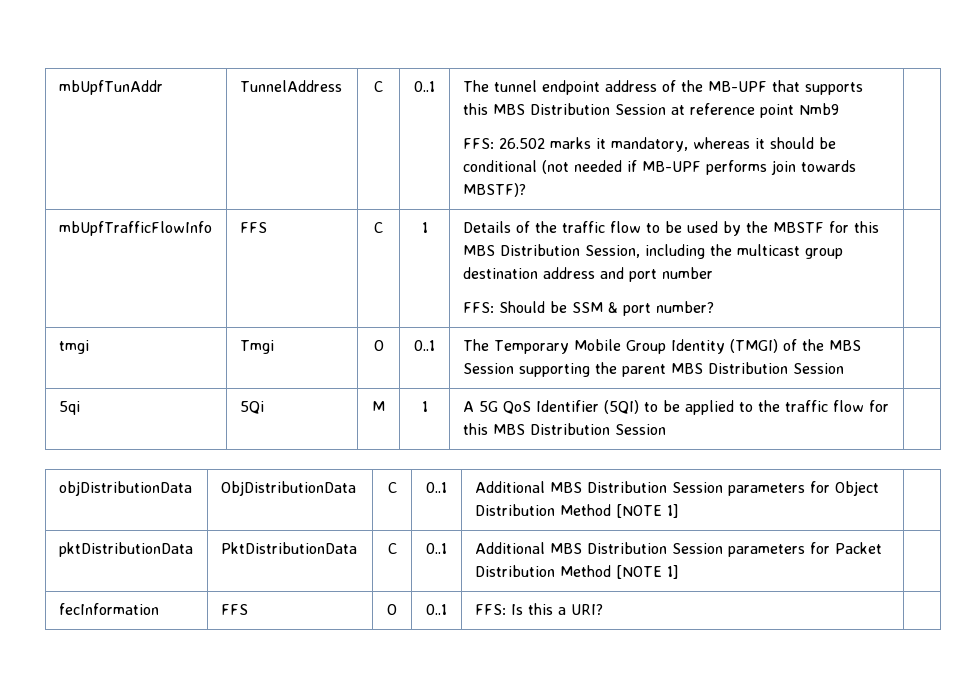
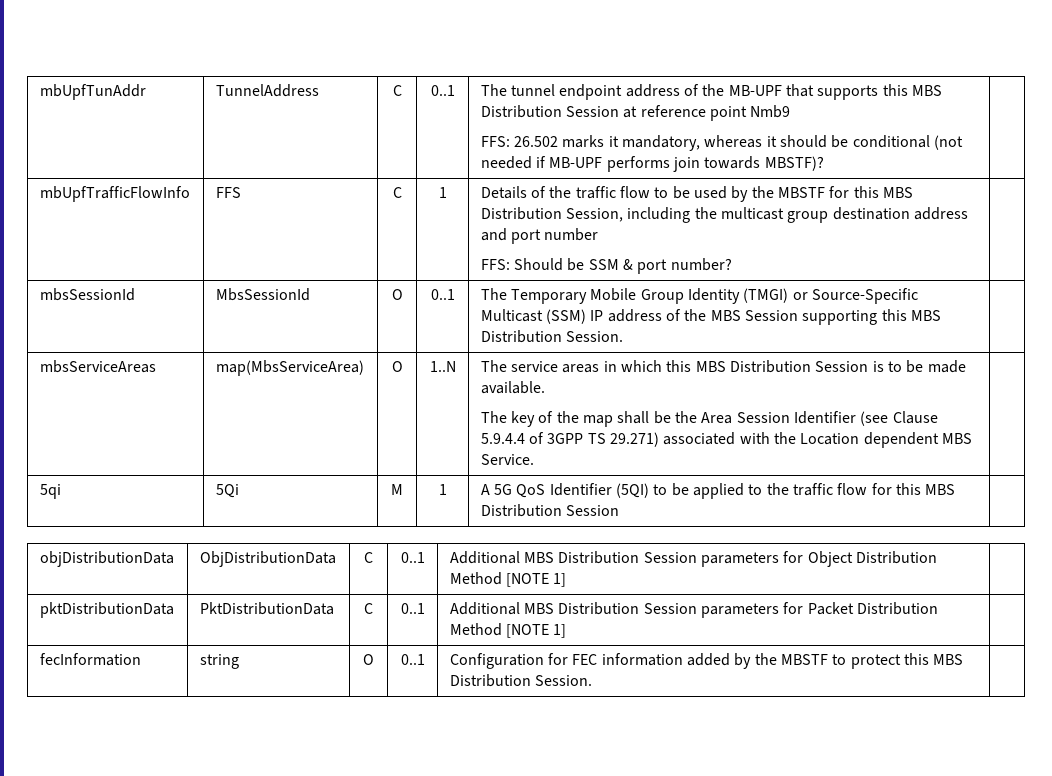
[58,340,89,354] [239,340,274,354] tmgi | Tmgi -> [39,288,135,301] [215,288,310,301] mbsSessionId | MbsSessionId
(778, 346) none -> [792,288,918,304] [480,309,662,324] or Source-Specific Multicast (SSM) IP address
[594,362,844,377] the parent MBS Distribution Session -> [881,309,941,321] [480,330,624,343] [39,360,156,373] [215,360,364,376] [391,361,403,372] [429,361,456,372] [480,360,966,373] [480,381,545,394] [480,411,938,427] [480,432,972,448] [480,454,534,465] this MBS Distribution Session. | // mbsServiceAreas | map(MbsServiceArea) | O | 1..N | The service areas in which this MBS Distribution Session is to be made available. // The key of the map shall be the Area Session Identifier (see Clause 5.9.4.4 of 3GPP TS 29.271) associated with the Location dependent MBS Service.
[220,604,248,615] [387,604,397,615] [426,604,447,615] [474,603,603,615] FFS | O | 0..1 | FFS: Is this a URI? -> [199,654,239,669] [363,654,374,665] [400,654,425,665] [449,653,964,669] [449,674,593,687] string | O | 0..1 | Configuration for FEC information added by the MBSTF to protect this MBS Distribution Session.

